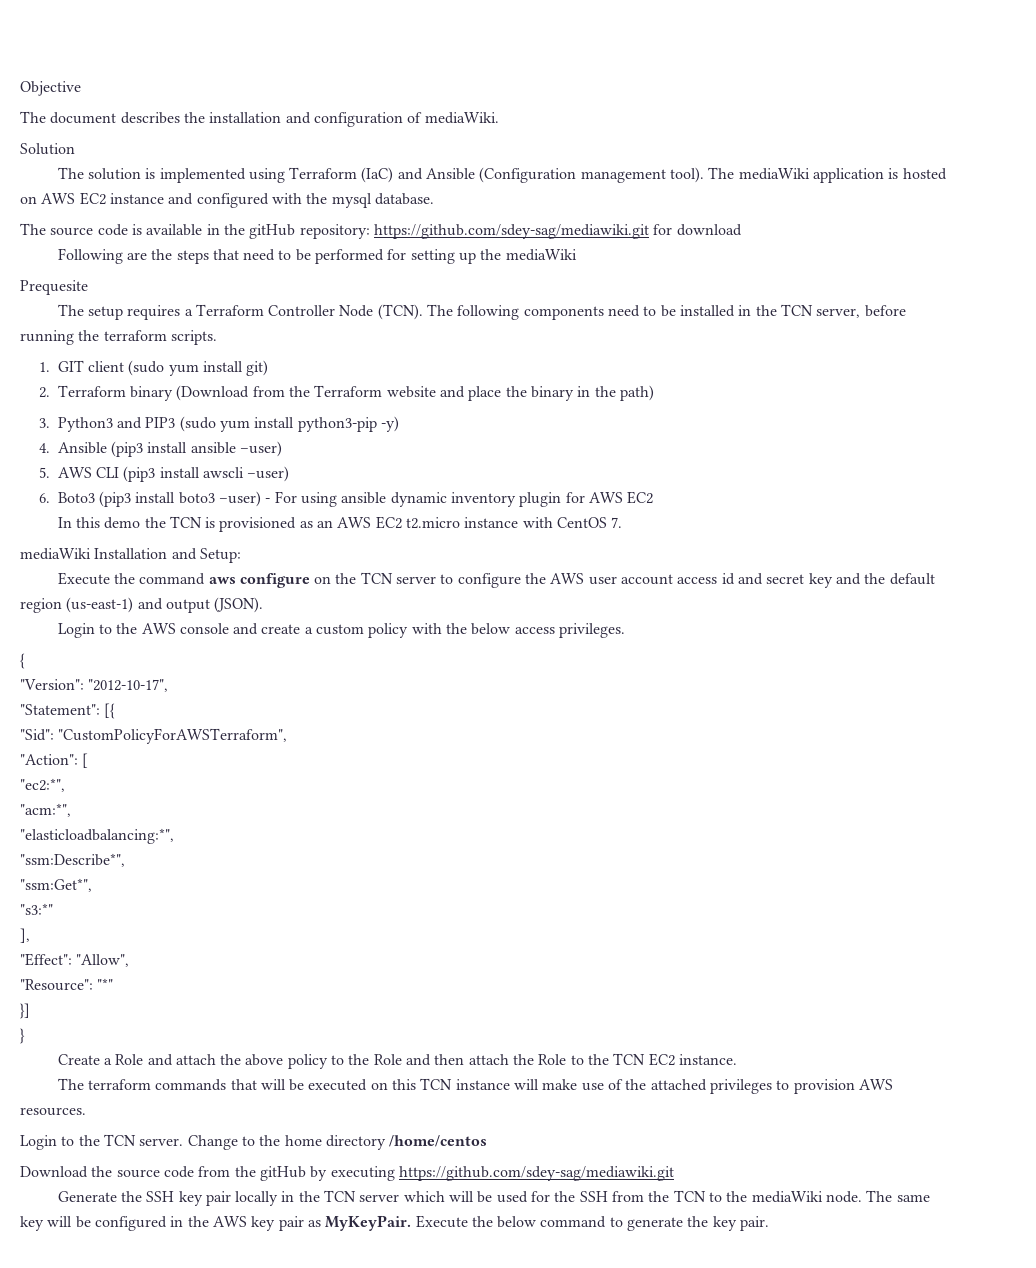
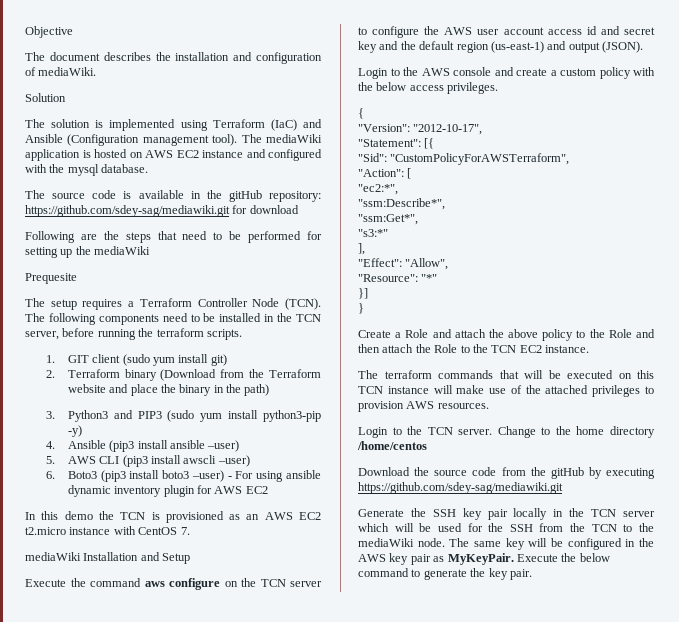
[199,548,241,563] Setup: -> [162,553,191,564] Setup
[20,803,71,817] [20,828,174,844] // "acm:*", // "elasticloadbalancing:*", -> (398, 189) none

